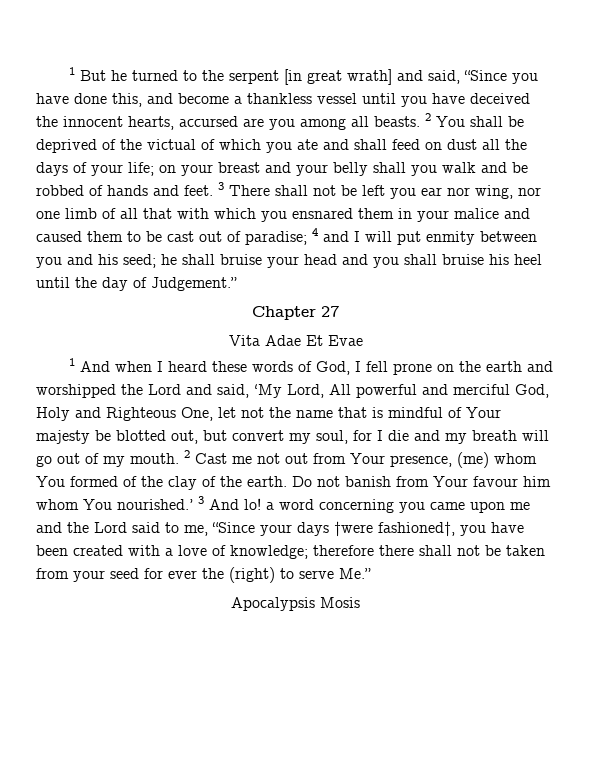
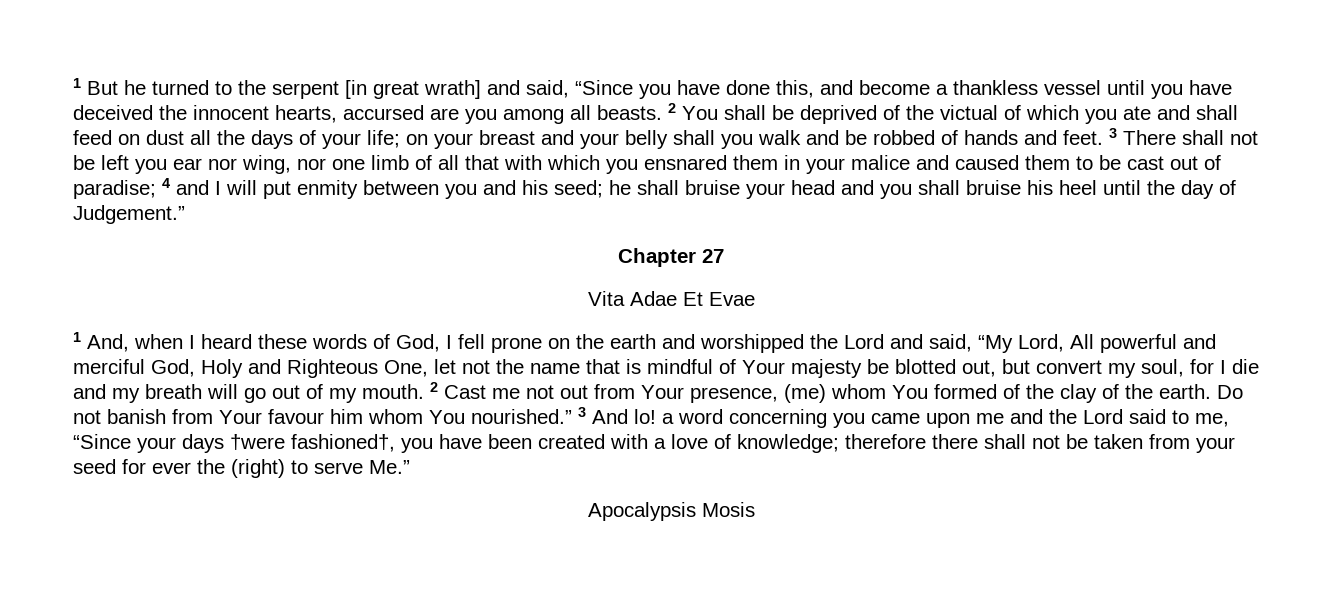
[80,361,111,372] And -> [87,334,129,352] And,
[254,384,282,398] ‘My -> [978,335,1013,353] “My
[117,499,193,510] nourished.’ -> [471,409,572,424] nourished.”

